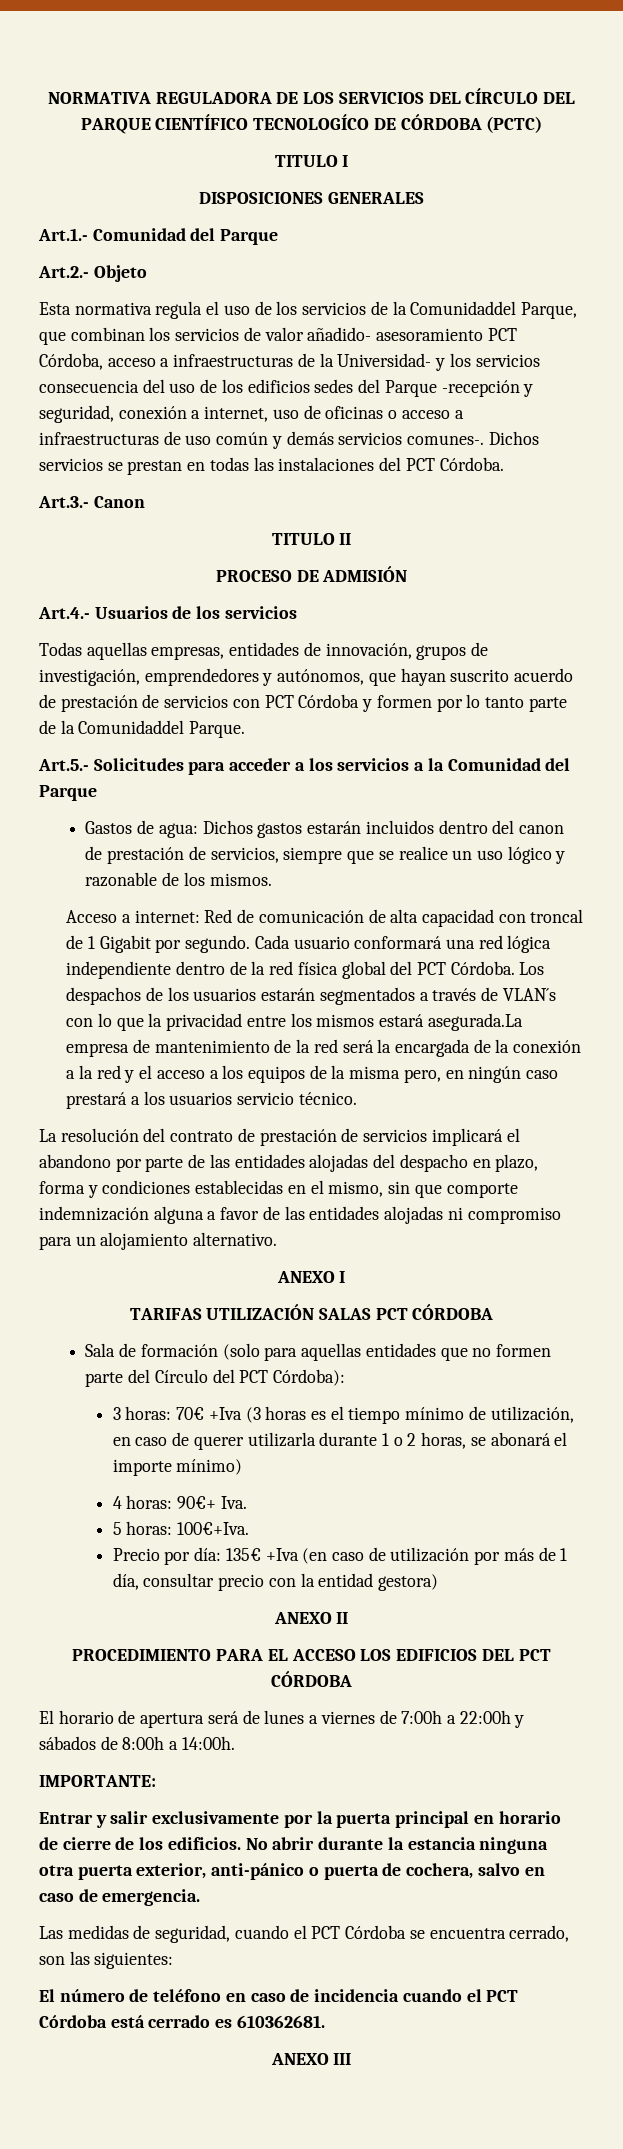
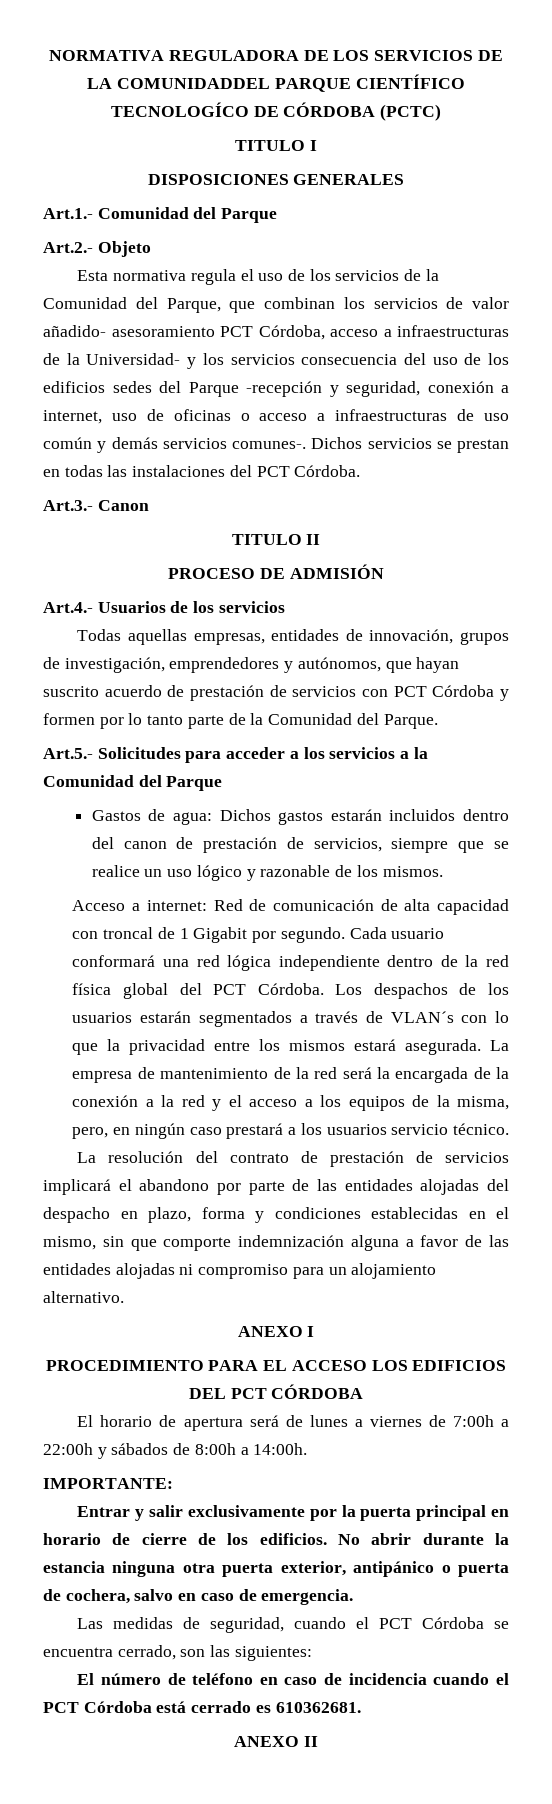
[428,88,576,104] DEL CÍRCULO DEL -> [477,50,503,61] [87,78,271,89] DE LA COMUNIDADDEL
[410,301,517,315] Comunidaddel -> [43,297,158,309] Comunidad del
[78,720,185,734] Comunidaddel -> [268,713,379,725] Comunidad del
[427,1013,523,1031] asegurada.La -> [405,1039,510,1055] asegurada. La
[349,1066,401,1079] misma -> [457,1096,509,1110] misma,
[129,1304,494,1320] [85,1343,551,1361] [85,1369,346,1387] [112,1406,574,1424] [112,1432,568,1450] [112,1459,243,1476] [112,1495,247,1509] [112,1521,250,1535] [112,1547,568,1565] [112,1573,438,1591] [273,1612,349,1624] // TARIFAS UTILIZACIÓN SALAS PCT CÓRDOBA // Sala de formación (solo para aquellas entidades que no formen parte del Círculo del PCT Córdoba): // 3 horas: 70€ +Iva (3 horas es el tiempo mínimo de utilización, en caso de querer utilizarla durante 1 o 2 horas, se abonará el importe mínimo) // 4 horas: 90€+ Iva. // 5 horas: 100€+Iva. // Precio por día: 135€ +Iva (en caso de utilización por más de 1 día, consultar precio con la entidad gestora) // ANEXO II -> (315, 1331) none
[211,1863,305,1880] anti-pánico -> [353,1561,435,1577] antipánico
[333,2053,352,2065] III -> [303,1736,318,1747] II

